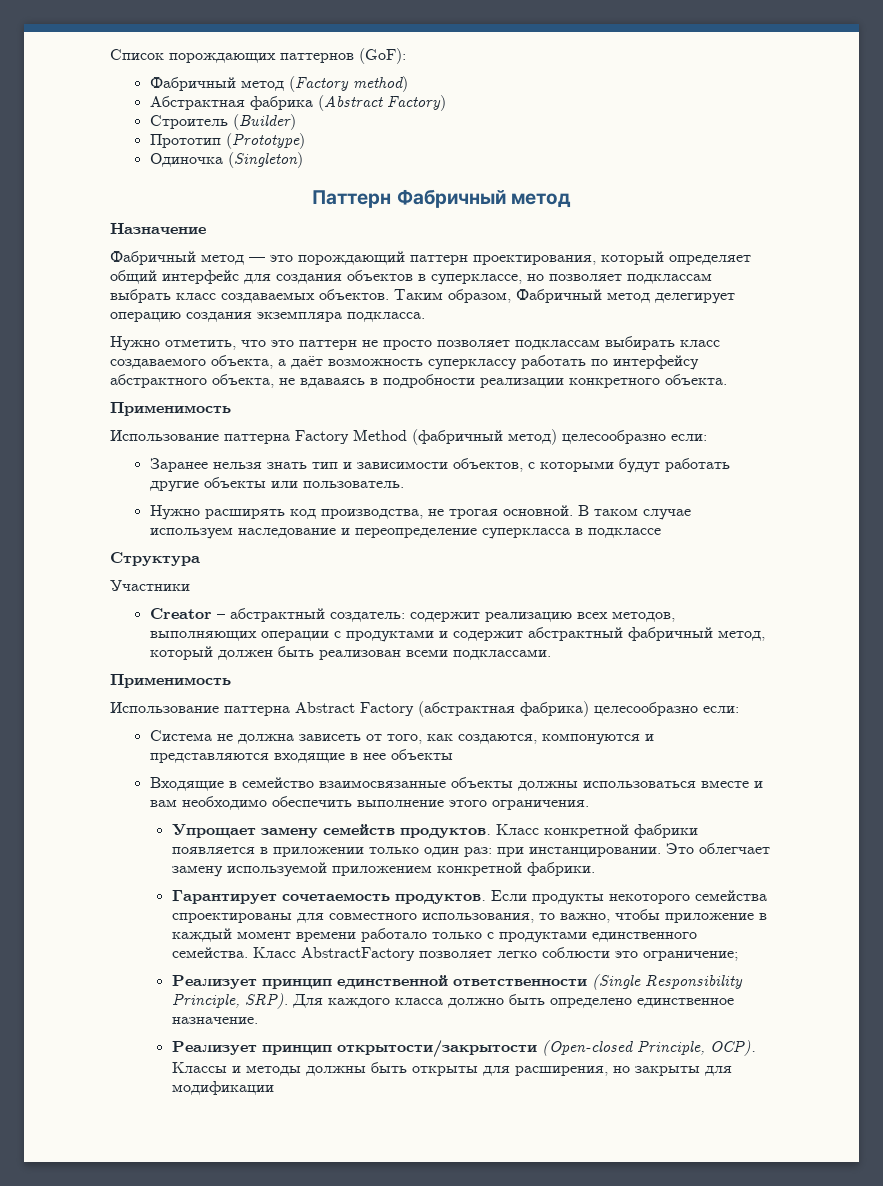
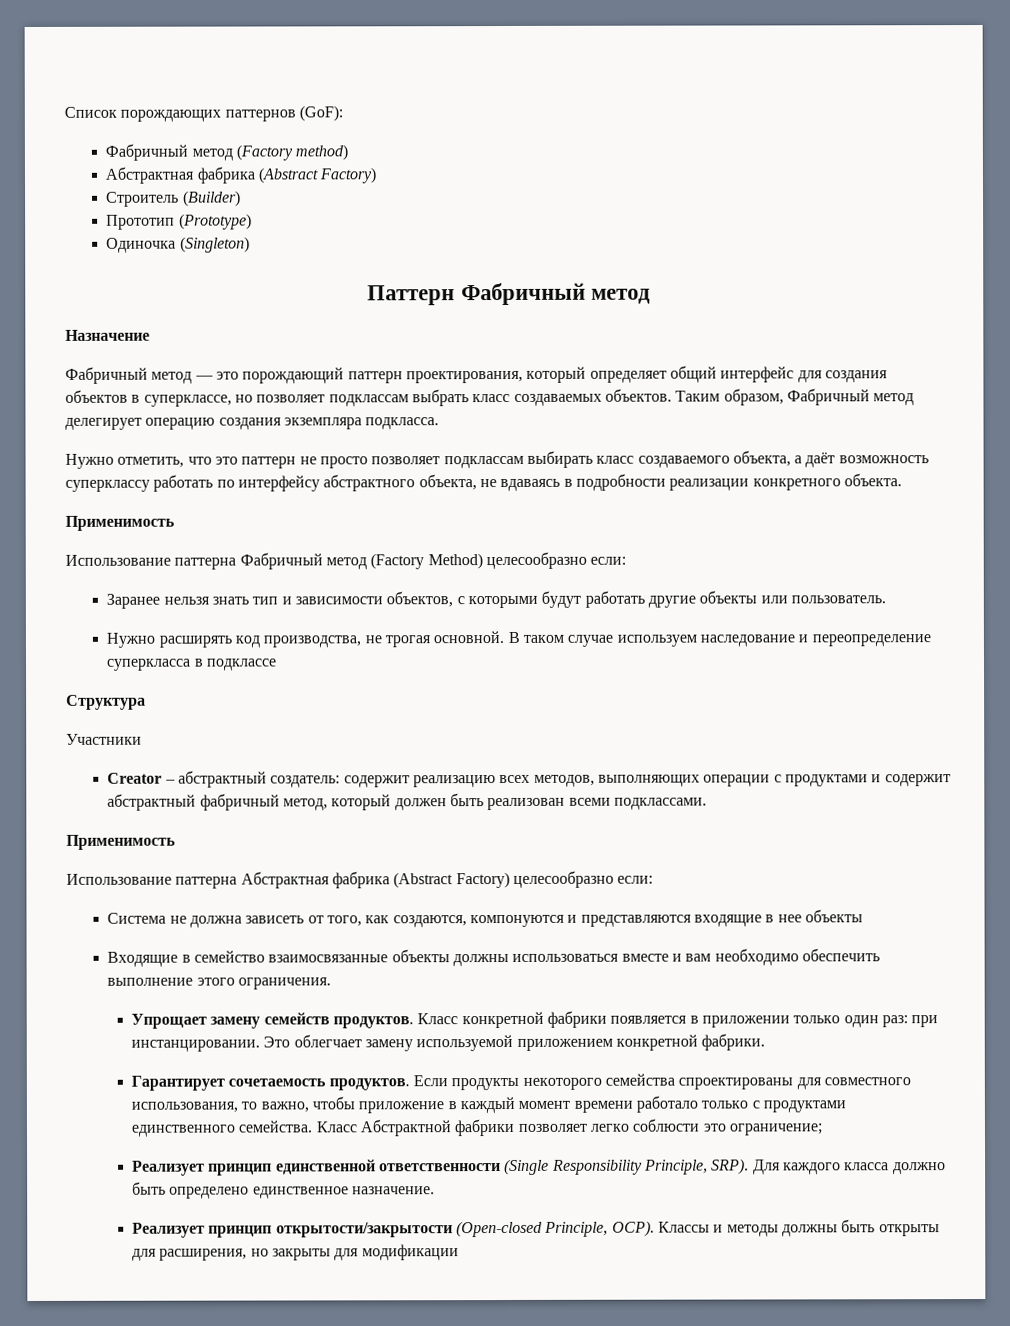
[295,429,557,445] Factory Method (фабричный метод) -> [239,552,483,570] Фабричный метод (Factory Method)
[295,701,589,717] Abstract Factory (абстрактная фабрика) -> [240,871,510,889] Абстрактная фабрика (Abstract Factory)
[300,947,415,961] AbstractFactory -> [360,1118,515,1137] Абстрактной фабрики

